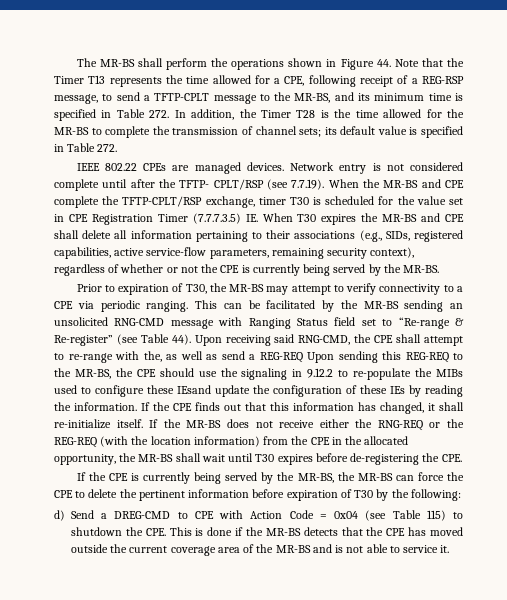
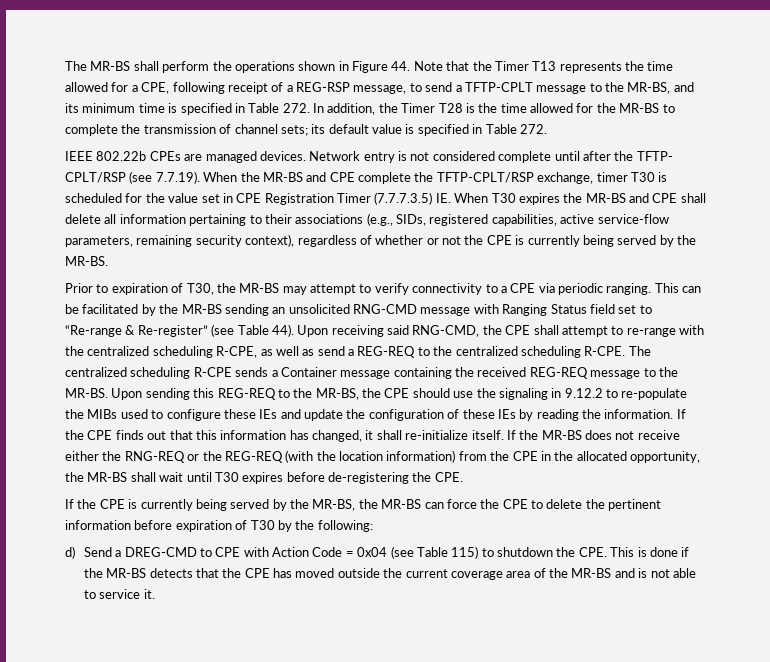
[104,163,137,171] 802.22 -> [96,151,147,161] 802.22b
[143,351,162,362] the, -> [65,346,258,358] the centralized scheduling R-CPE,
(303, 357) none -> [417,346,651,358] [65,367,678,379] [65,388,108,398] to the centralized scheduling R-CPE. The centralized scheduling R-CPE sends a Container message containing the received REG-REQ message to the MR-BS.
[177,385,211,394] IEsand -> [259,409,301,419] IEs and

